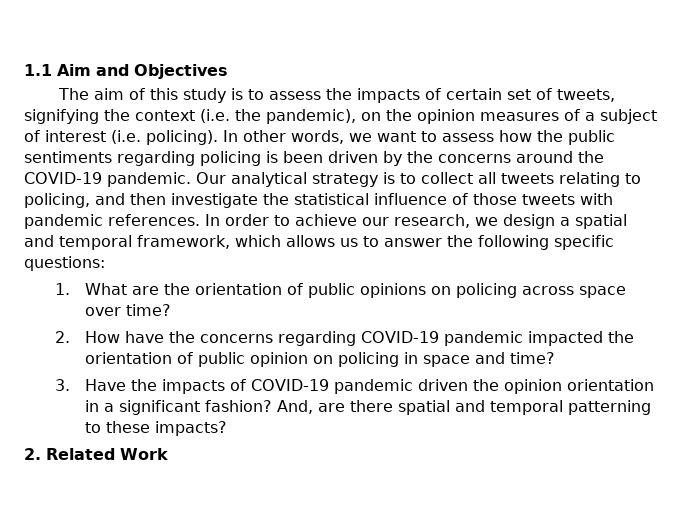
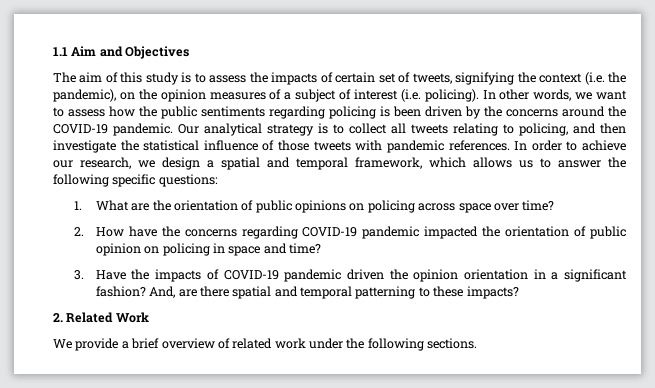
(168, 454) none -> [53,338,478,351] // We provide a brief overview of related work under the following sections.

